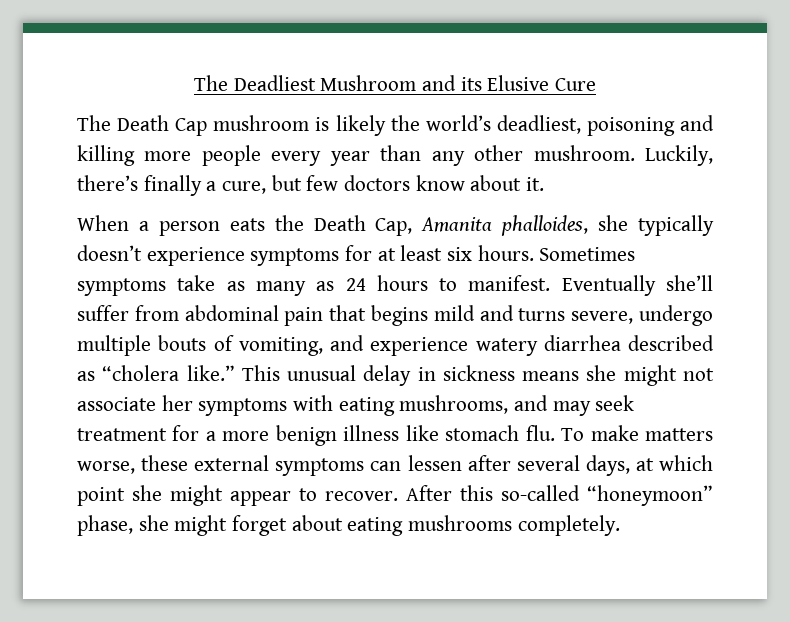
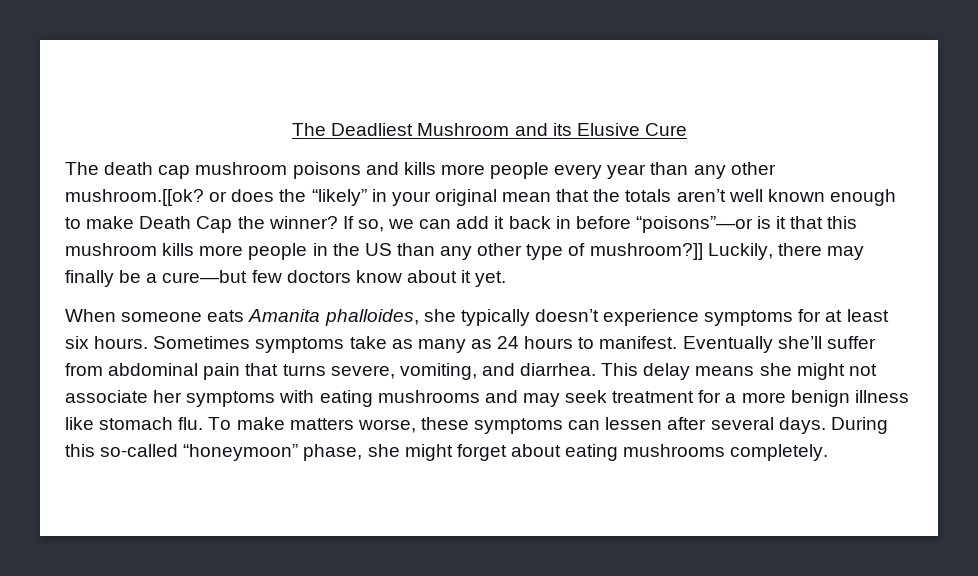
[117,115,715,136] [77,145,135,166] Death Cap mushroom is likely the world’s deadliest, poisoning and killing -> [104,162,436,179] death cap mushroom poisons and kills
[533,145,714,166] [77,175,302,196] mushroom. Luckily, there’s finally a cure, but -> [65,189,896,206] [65,216,858,233] [65,243,864,260] [65,270,248,287] mushroom.[[ok? or does the “likely” in your original mean that the totals aren’t well known enough to make Death Cap the winner? If so, we can add it back in before “poisons”—or is it that this mushroom kills more people in the US than any other type of mushroom?]] Luckily, there may finally be a cure—but
[526,177,545,191] it. -> [461,270,507,287] it yet.
[138,215,413,236] a person eats the Death Cap, -> [121,310,245,322] someone eats
[370,305,713,326] [77,335,714,356] [77,365,515,386] begins mild and turns severe, undergo multiple bouts of vomiting, and experience watery diarrhea described as “cholera like.” This unusual delay in sickness -> [282,363,691,380] turns severe, vomiting, and diarrhea. This delay
[399,395,509,414] mushrooms, -> [377,390,480,403] mushrooms
[194,455,270,471] external -> (469, 423) none
[585,455,714,476] [77,485,452,506] days, at which point she might appear to recover. After -> [778,417,888,434] days. During

